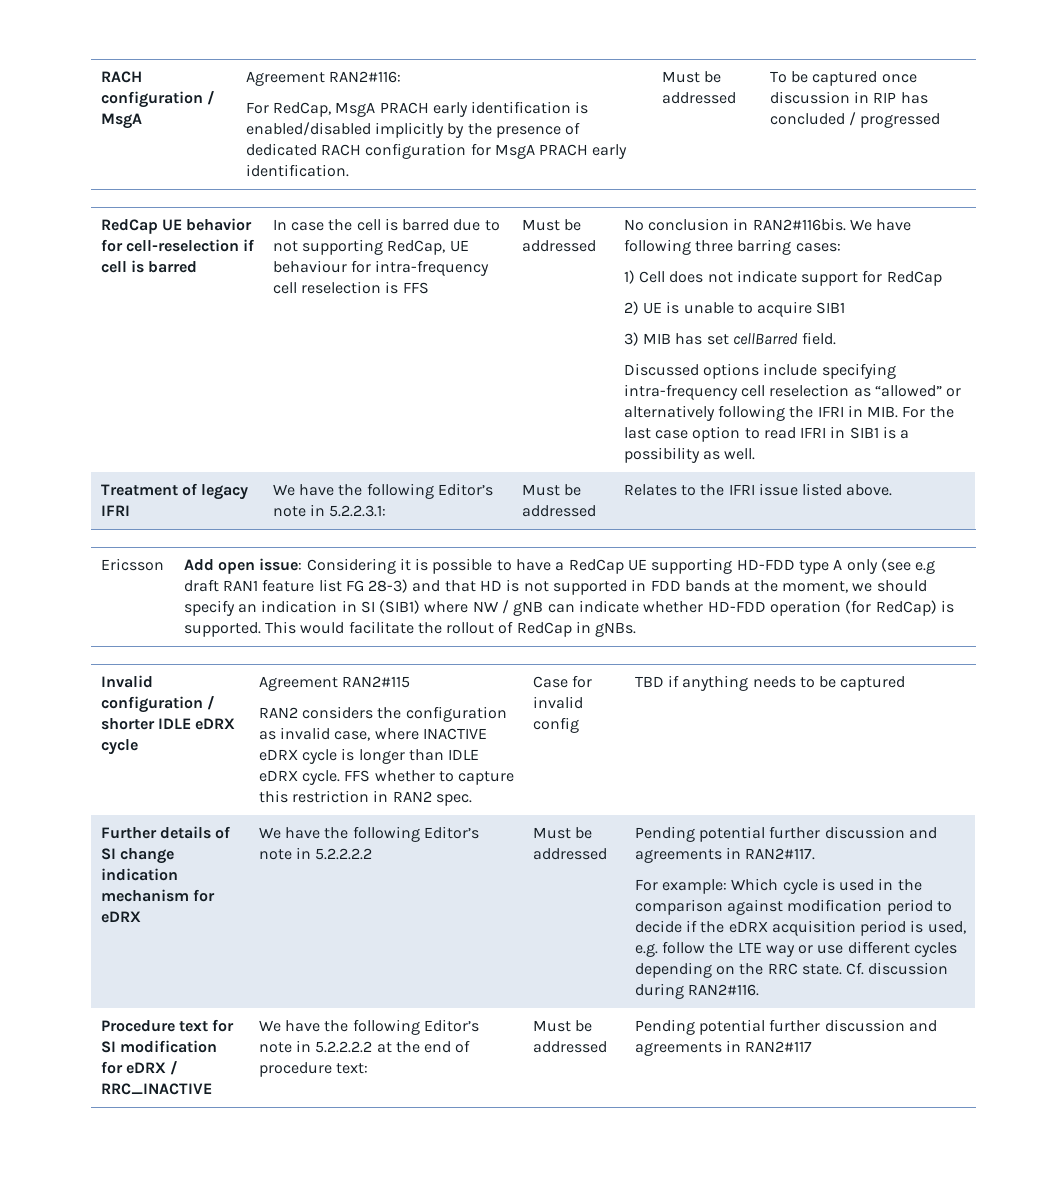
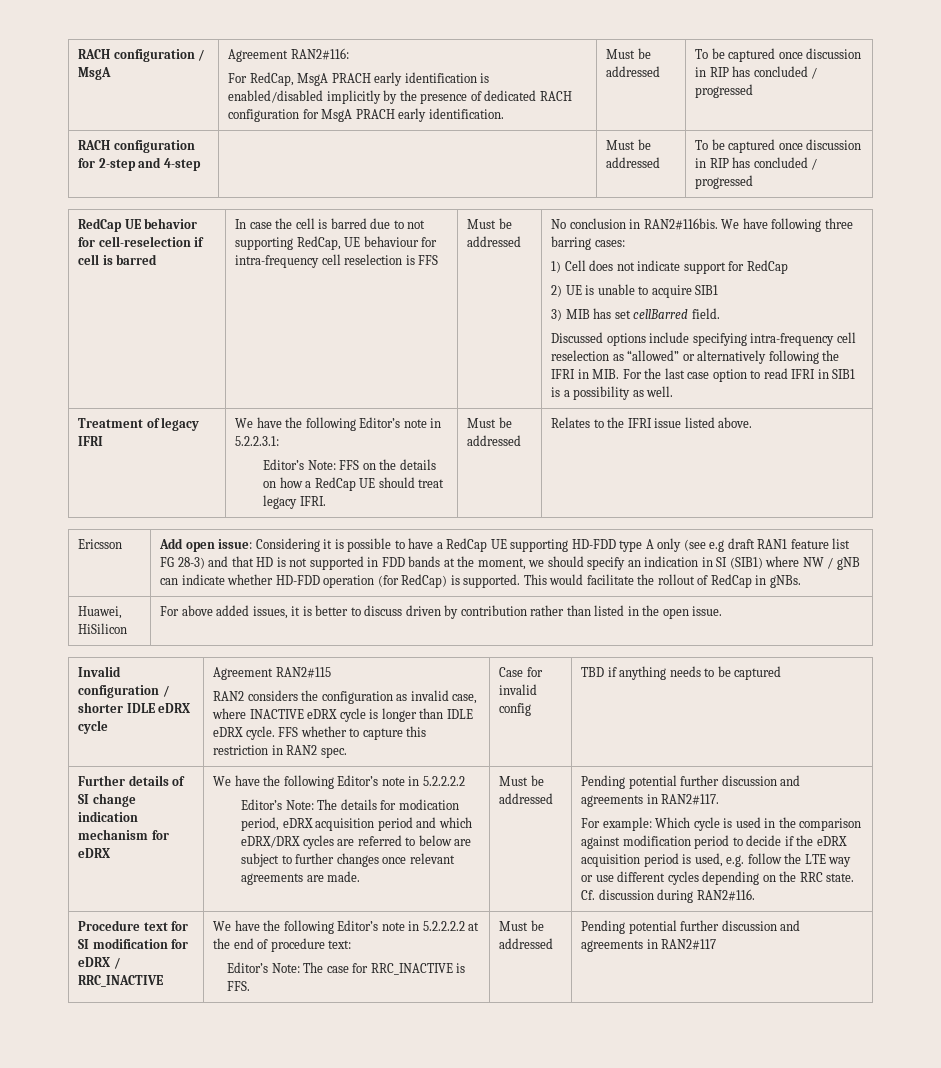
(941, 120) none -> [78,140,195,153] [78,157,201,171] [606,139,651,150] [606,157,661,168] [695,139,862,153] [695,157,818,170] [695,175,754,189] // RACH configuration for 2-step and 4-step | | Must be addressed | To be captured once discussion in RIP has concluded / progressed
(387, 511) none -> [263,459,436,470] [263,477,445,491] [263,495,326,509] // Editor’s Note: FFS on the details on how a RedCap UE should treat legacy IFRI.
(637, 629) none -> [78,606,123,619] [78,623,128,634] [160,605,723,619] // Huawei, HiSilicon | For above added issues, it is better to discuss driven by contribution rather than listed in the open issue.
(373, 854) none -> [241,799,459,810] [241,817,472,831] [241,835,472,849] [241,853,455,867] [241,871,361,885] // Editor’s Note: The details for modication period, eDRX acquisition period and which eDRX/DRX cycles are referred to below are subject to further changes once relevant agreements are made.
(368, 1068) none -> [227,962,466,975] [227,981,251,991] // Editor’s Note: The case for RRC_INACTIVE is FFS.

